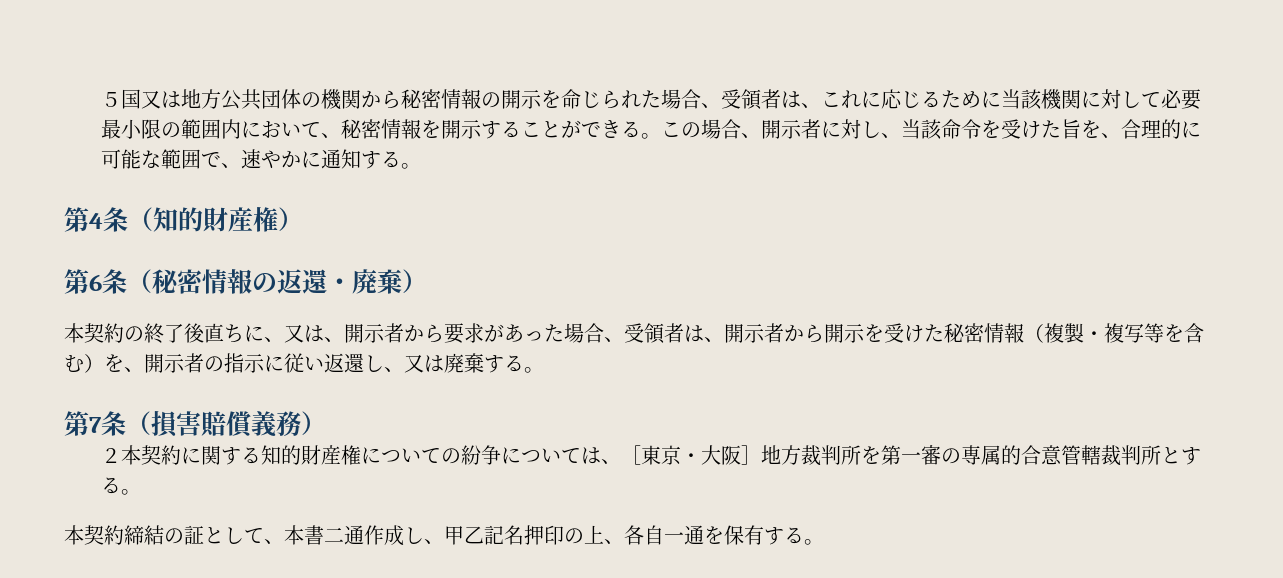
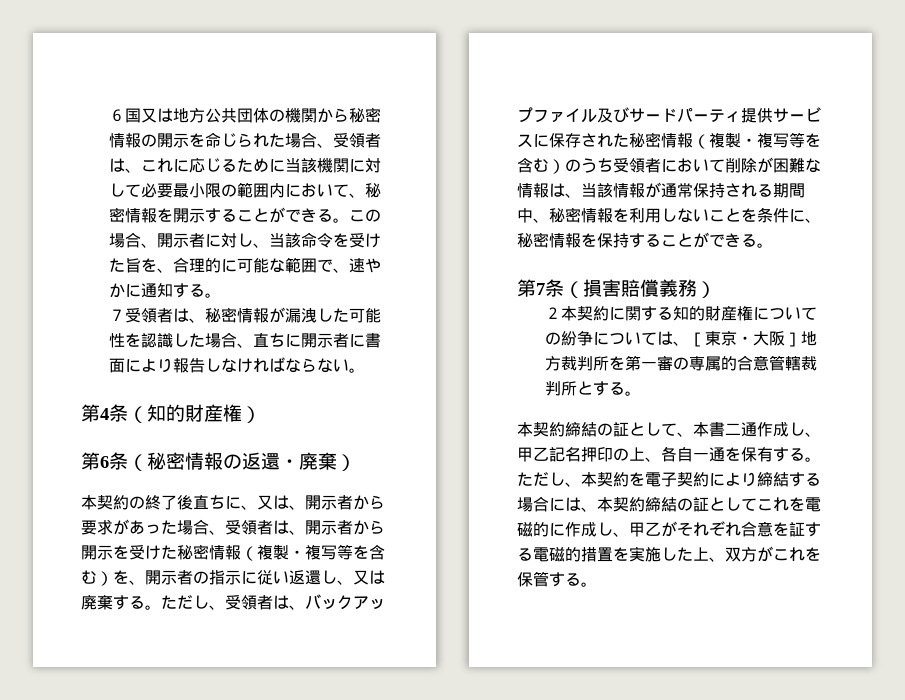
[100,92,121,107] ５ -> [109,109,126,122] ６
(421, 166) none -> [109,307,382,323] [109,332,382,348] [109,357,366,373] // ７受領者は、秘密情報が漏洩した可能性を認識した場合、直ちに開示者に書面により報告しなければならない。
(544, 370) none -> [161,594,385,610] [517,107,821,123] [517,132,821,149] [517,157,821,174] [517,182,805,198] [517,207,821,223] [517,232,773,248] ただし、受領者は、バックアップファイル及びサードパーティ提供サービスに保存された秘密情報（複製・複写等を含む）のうち受領者において削除が困難な情報は、当該情報が通常保持される期間中、秘密情報を利用しないことを条件に、秘密情報を保持することができる。
(824, 542) none -> [517,471,821,487] [517,496,821,512] [517,521,821,537] [517,546,821,562] [517,571,597,587] ただし、本契約を電子契約により締結する場合には、本契約締結の証としてこれを電磁的に作成し、甲乙がそれぞれ合意を証する電磁的措置を実施した上、双方がこれを保管する。

